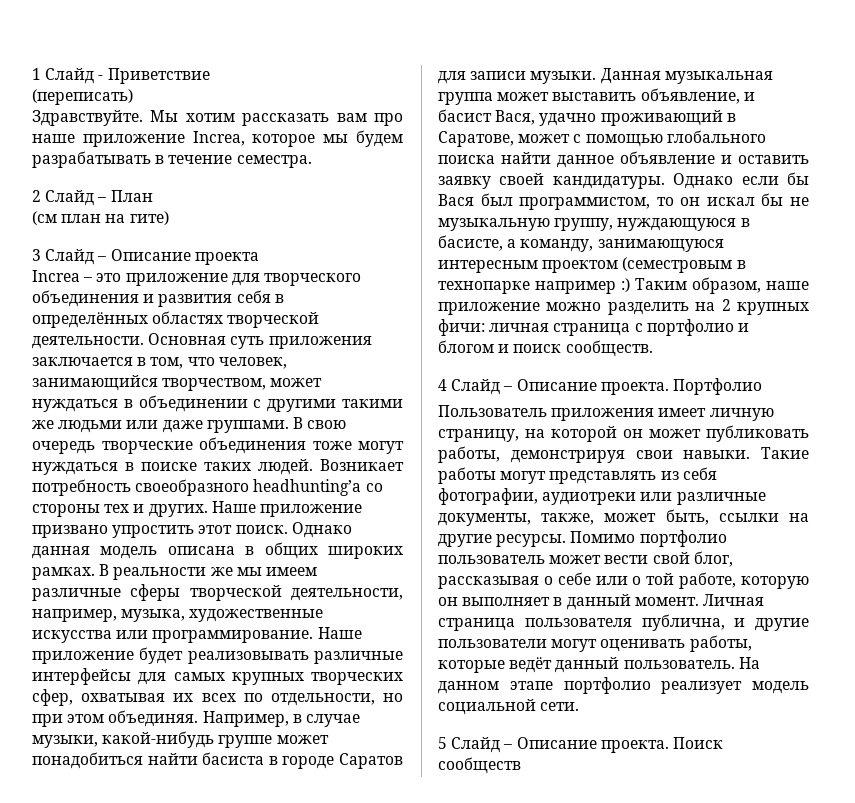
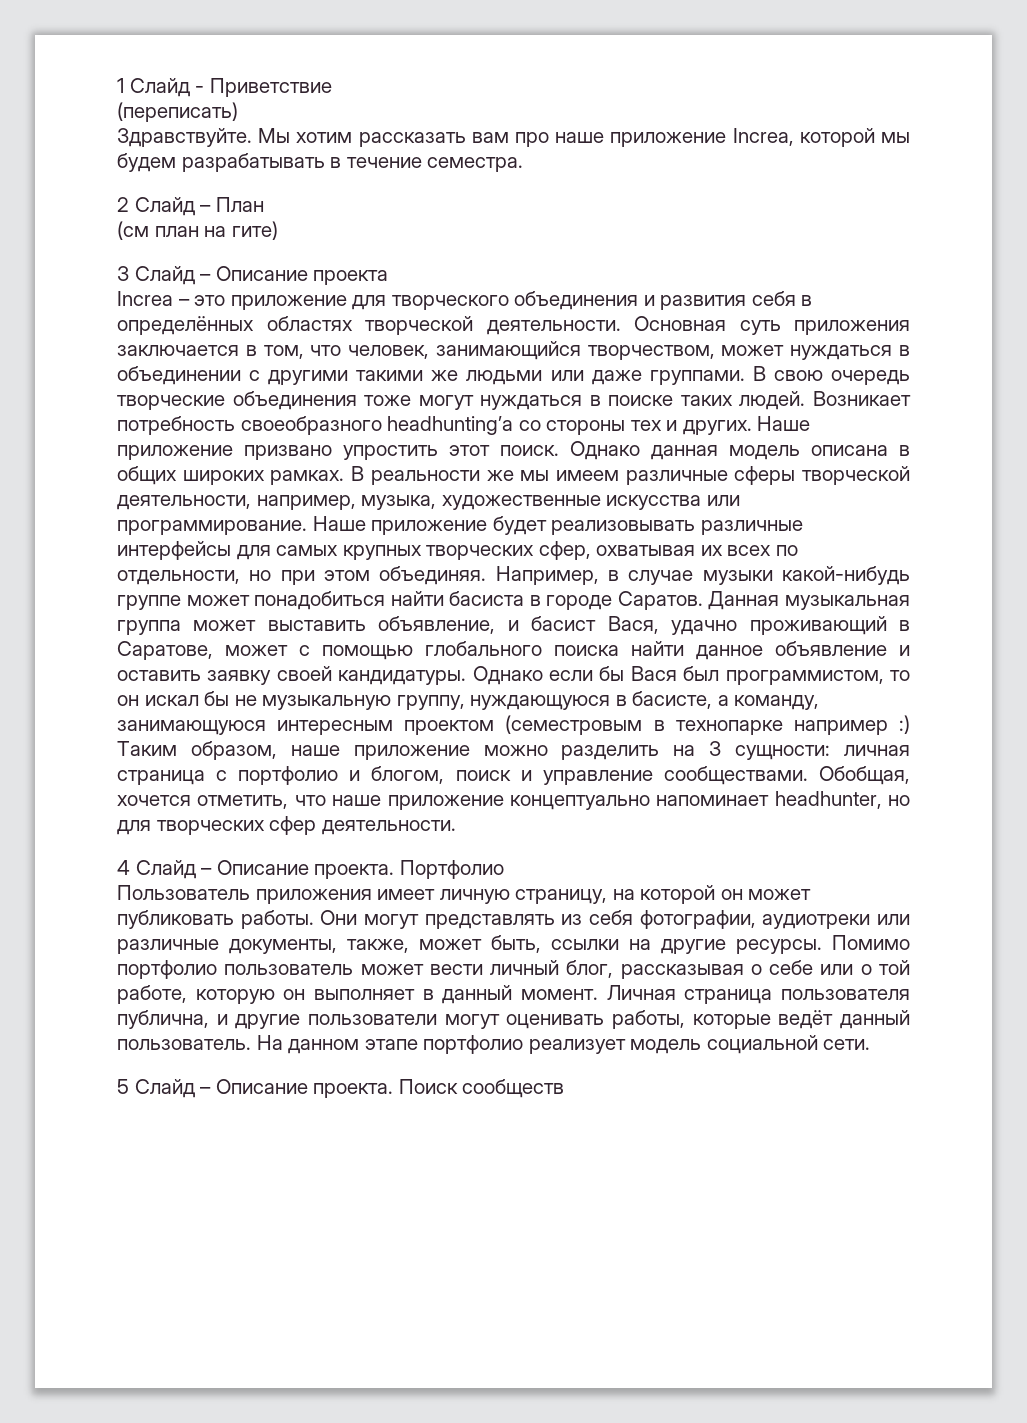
[252,134,316,147] которое -> [799,128,875,147] которой
[32,735,98,748] музыки, -> [702,570,773,585] музыки
[339,753,403,769] [438,71,597,84] Саратов для записи музыки. -> [617,591,703,610] Саратов.
[721,299,809,315] [438,319,485,336] 2 крупных фичи: -> [709,741,831,760] 3 сущности:
[438,340,653,357] блогом и поиск сообществ. -> [371,766,910,785] [117,791,910,810] [117,816,456,835] блогом, поиск и управление сообществами. Обобщая, хочется отметить, что наше приложение концептуально напоминает headhunter, но для творческих сфер деятельности.
[438,446,809,463] [438,467,496,484] работы, демонстрируя свои навыки. Такие работы -> [240,910,358,929] работы. Они
[652,552,690,564] свой -> [490,960,560,975] личный

